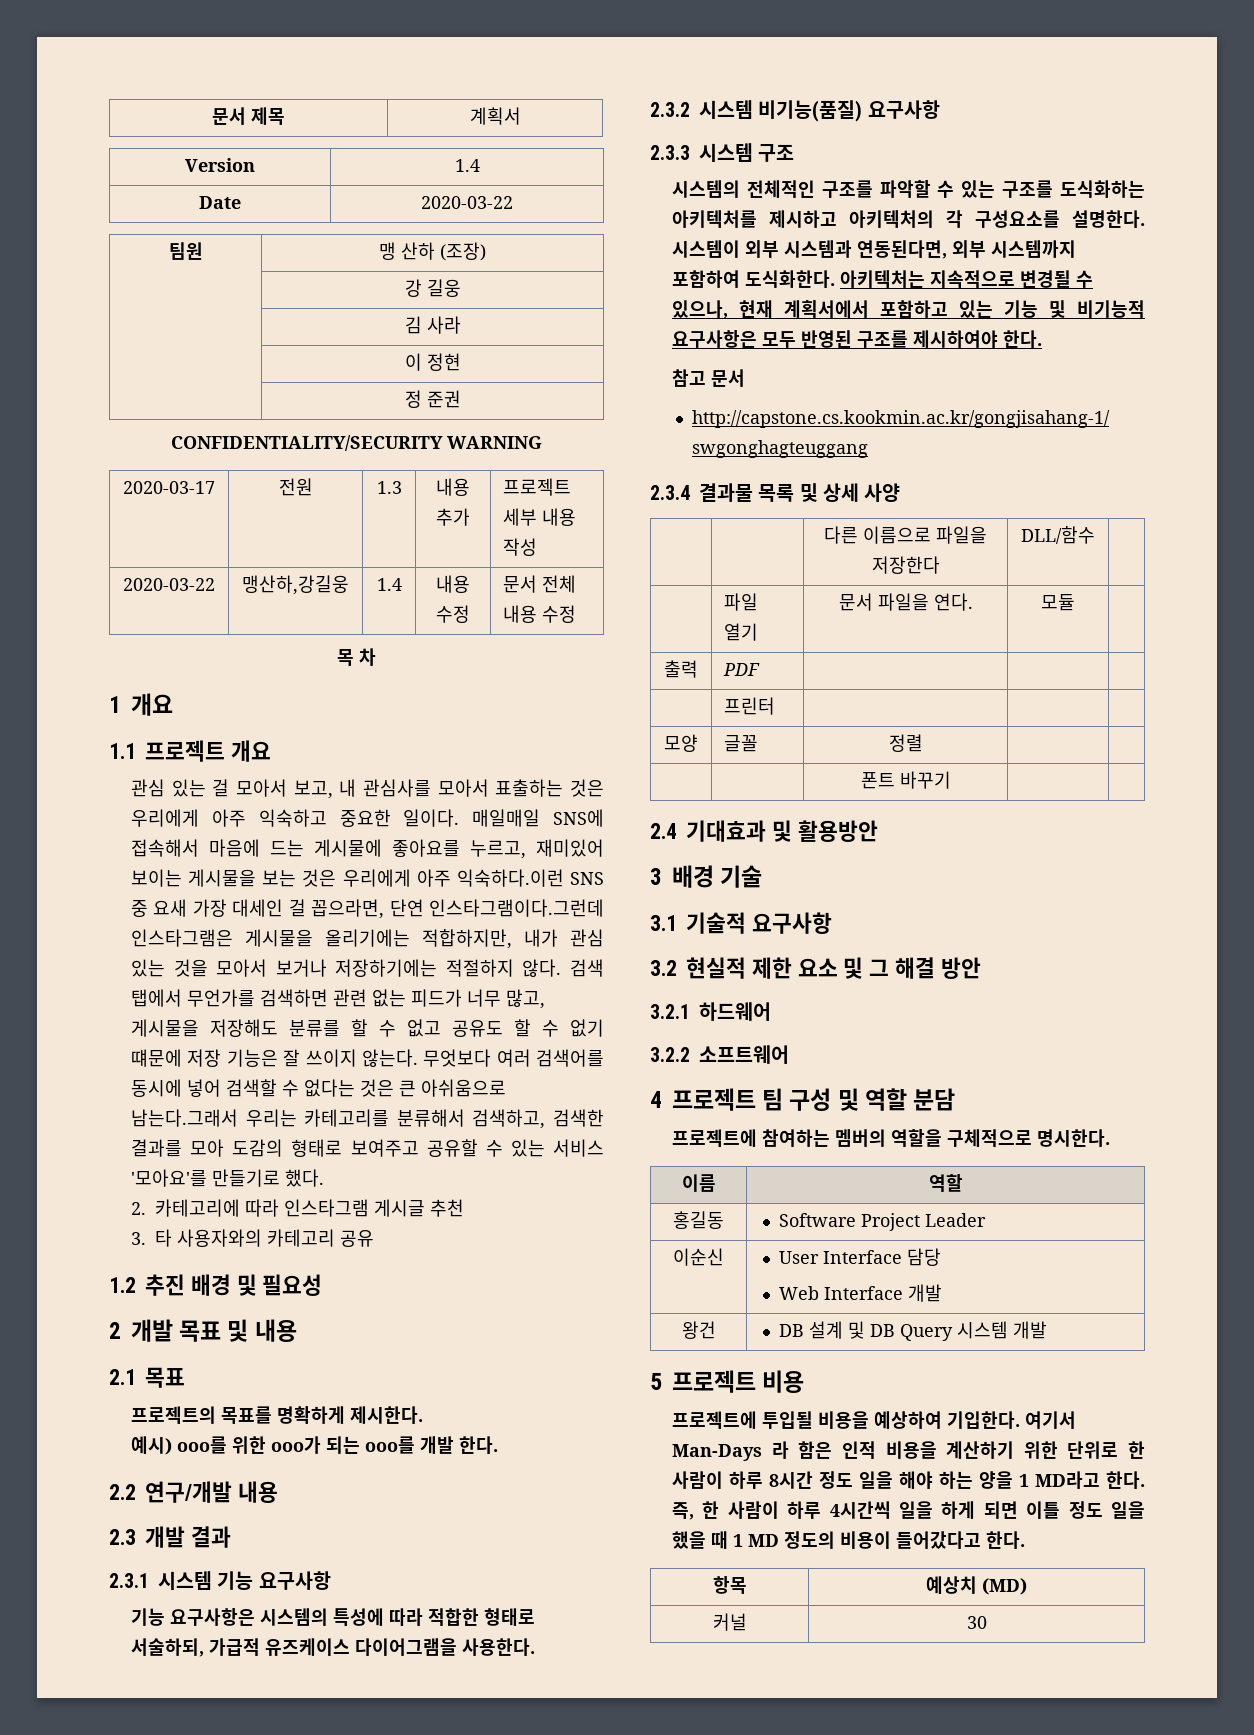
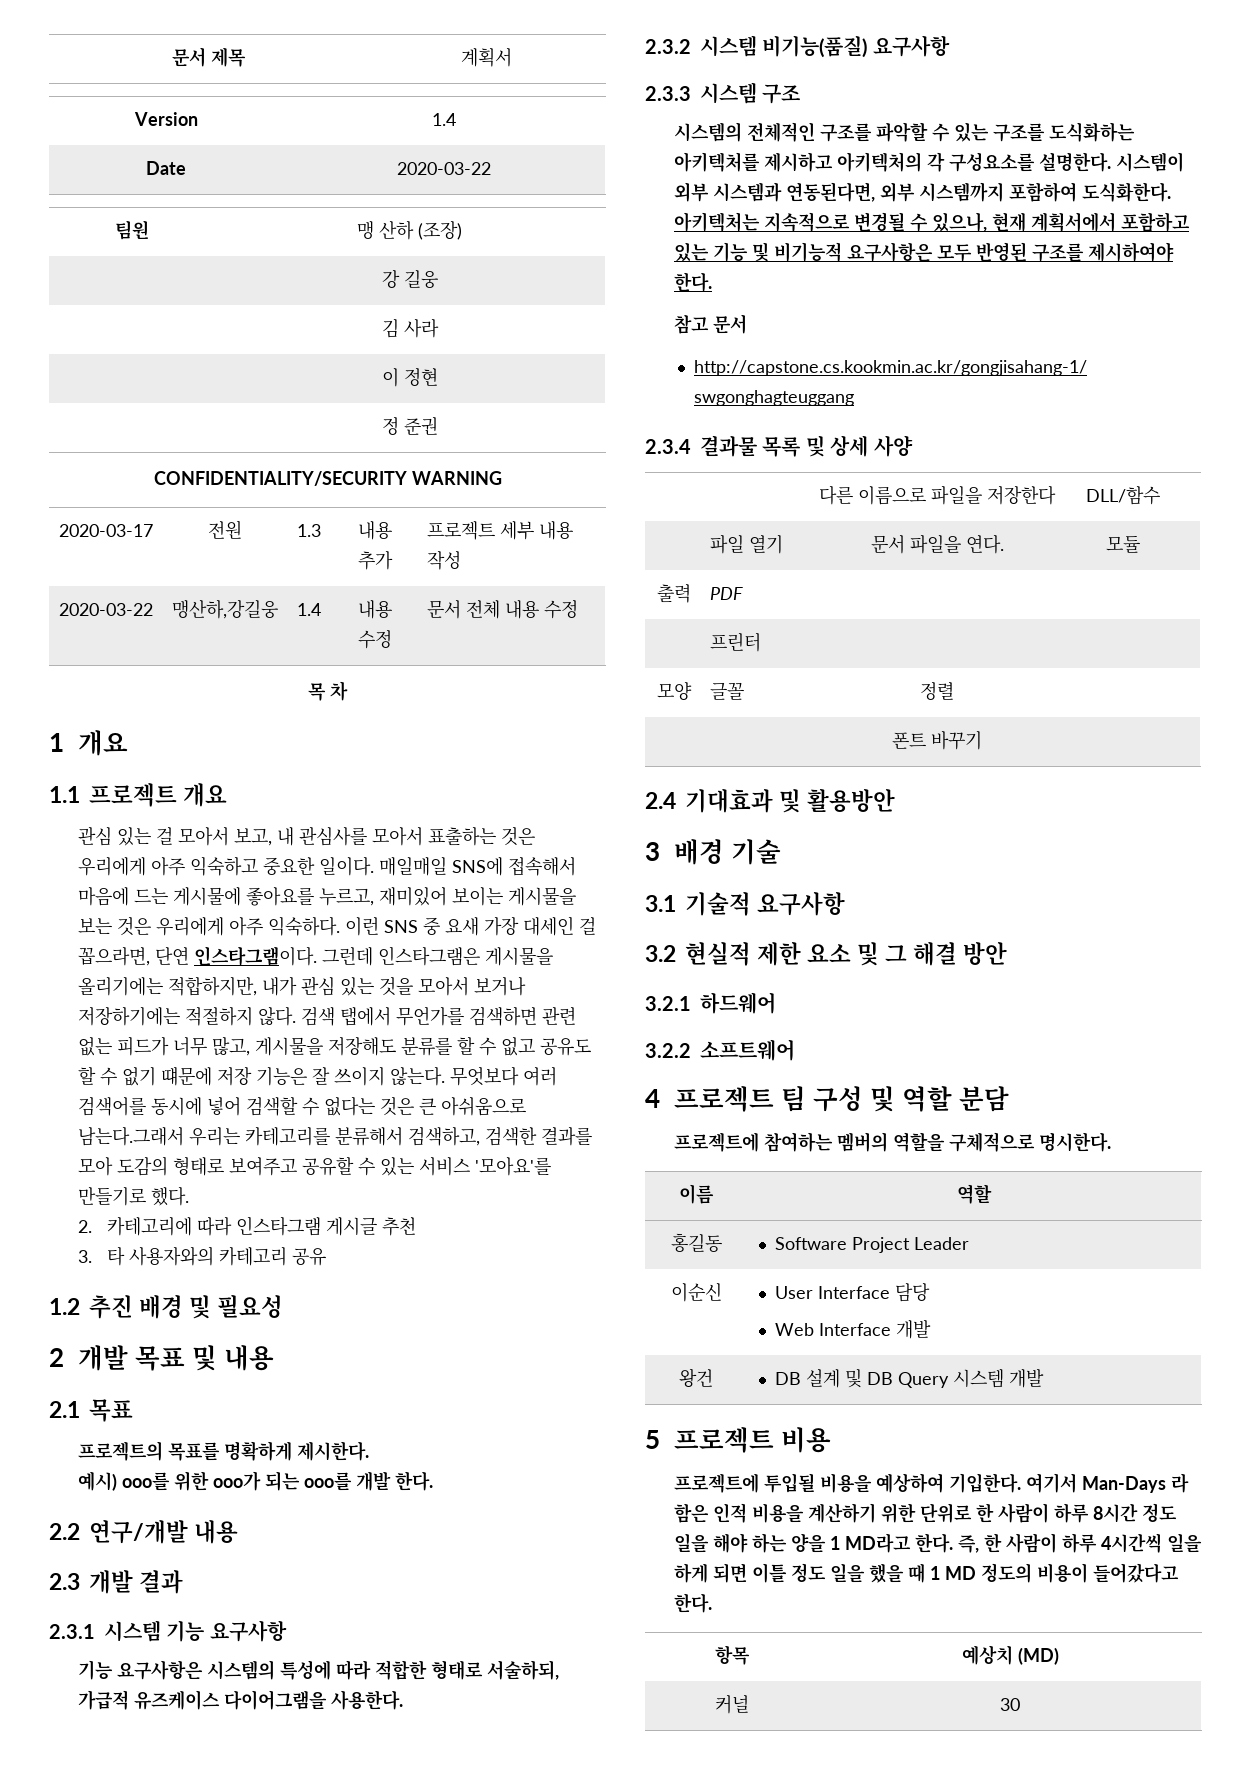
[456,869,564,887] 익숙하다.이런 -> [268,916,380,936] 익숙하다. 이런
[428,899,604,917] 인스타그램이다.그런데 -> [194,946,374,966] 인스타그램이다. 그런데

